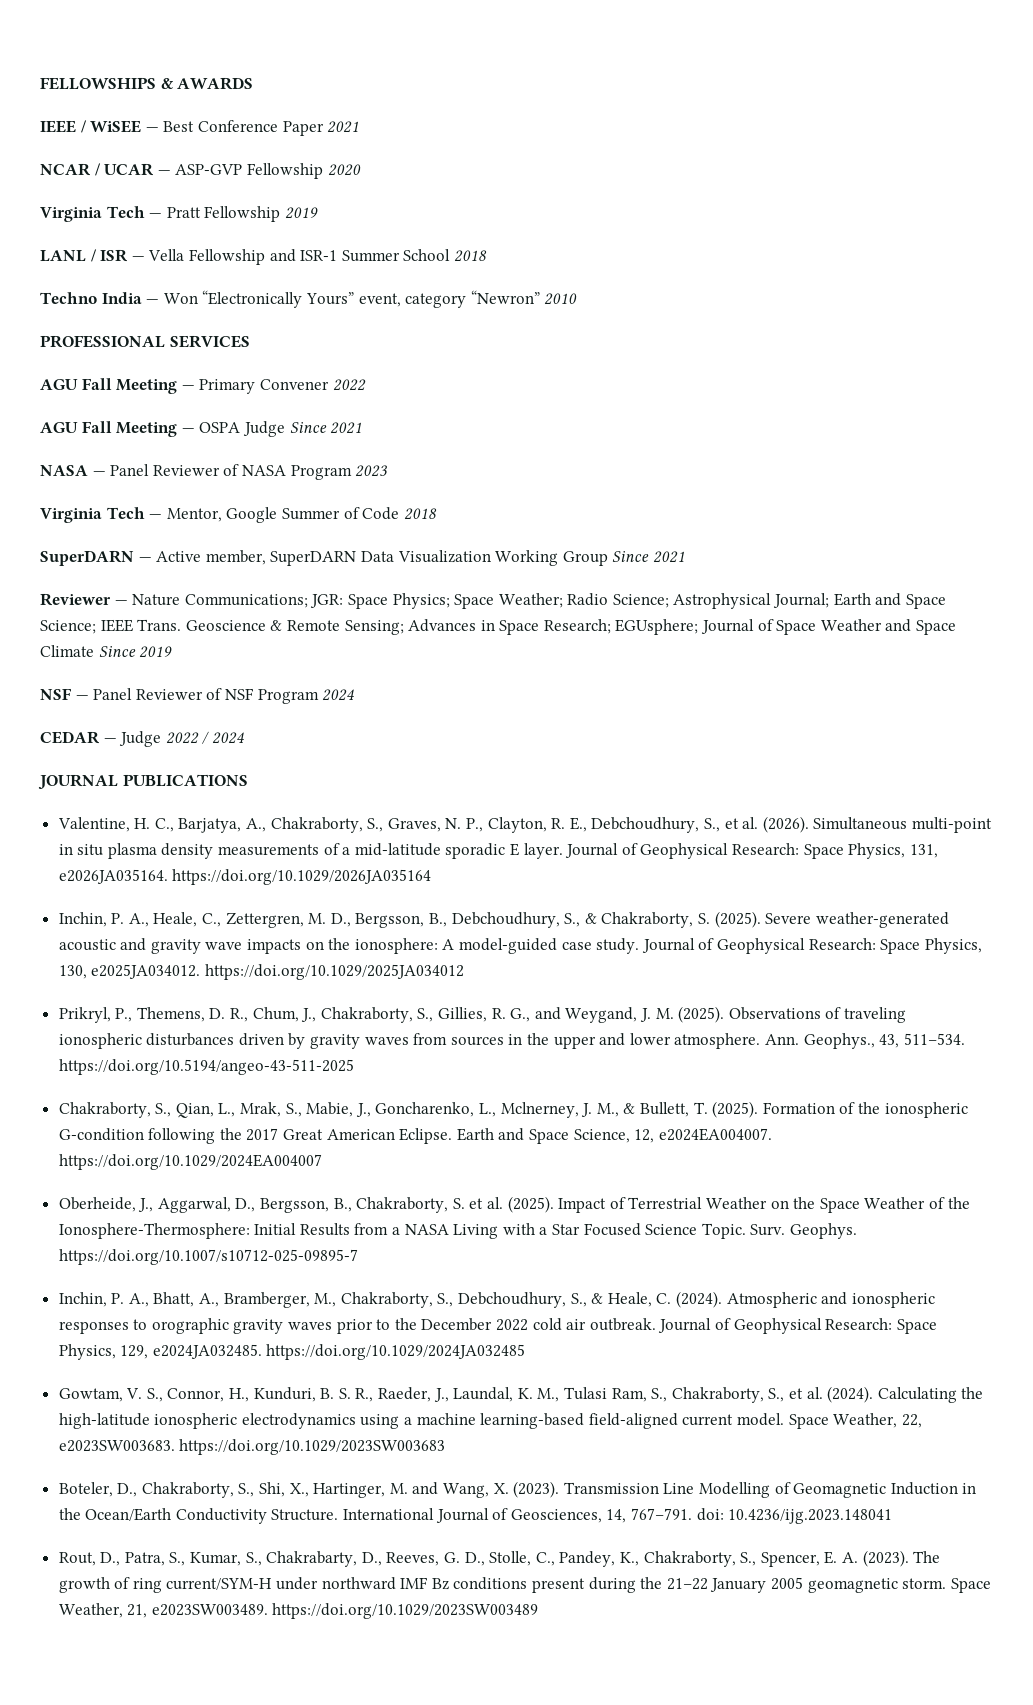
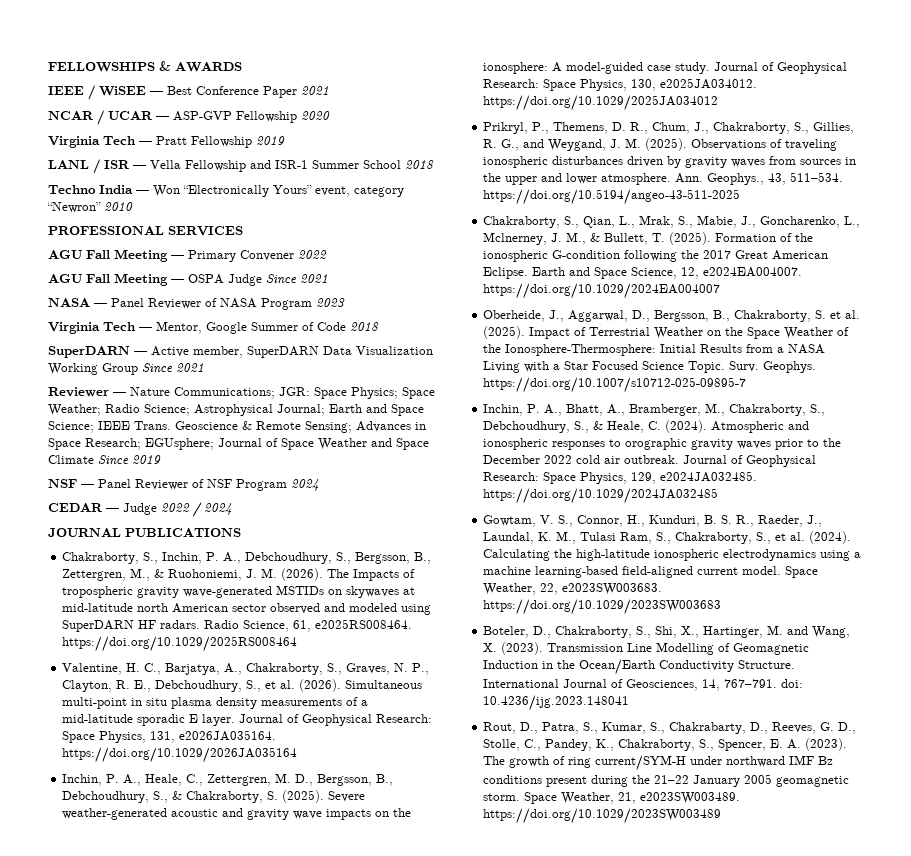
(248, 780) none -> [62,552,432,564] [62,568,416,581] [62,585,416,598] [62,603,432,615] [62,619,413,632] [62,636,298,652] // Chakraborty, S., Inchin, P. A., Debchoudhury, S., Bergsson, B., Zettergren, M., & Ruohoniemi, J. M. (2026). The Impacts of tropospheric gravity wave-generated MSTIDs on skywaves at mid-latitude north American sector observed and modeled using SuperDARN HF radars. Radio Science, 61, e2025RS008464. https://doi.org/10.1029/2025RS008464

